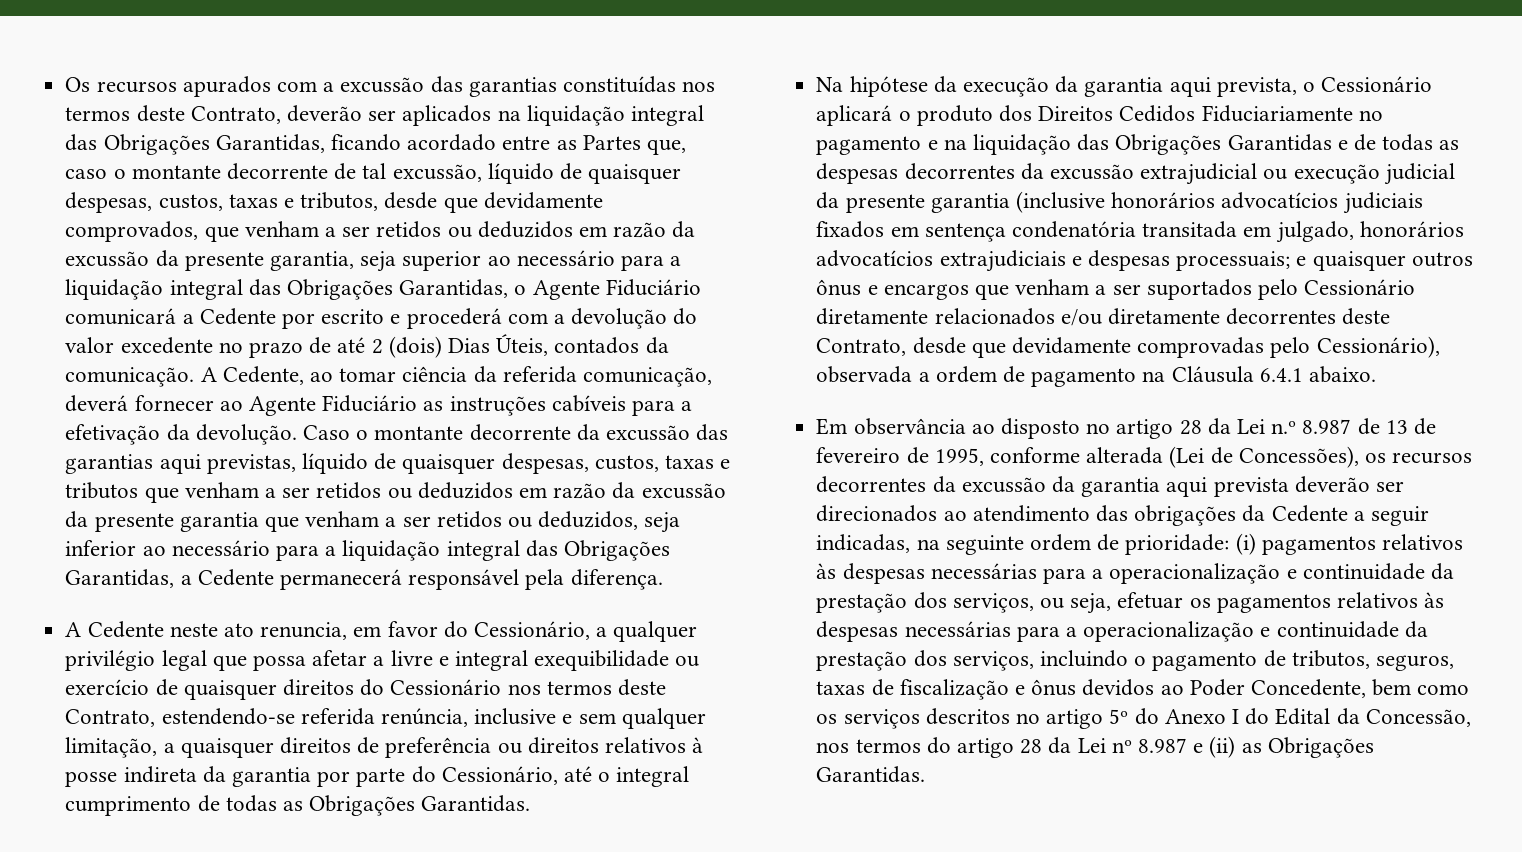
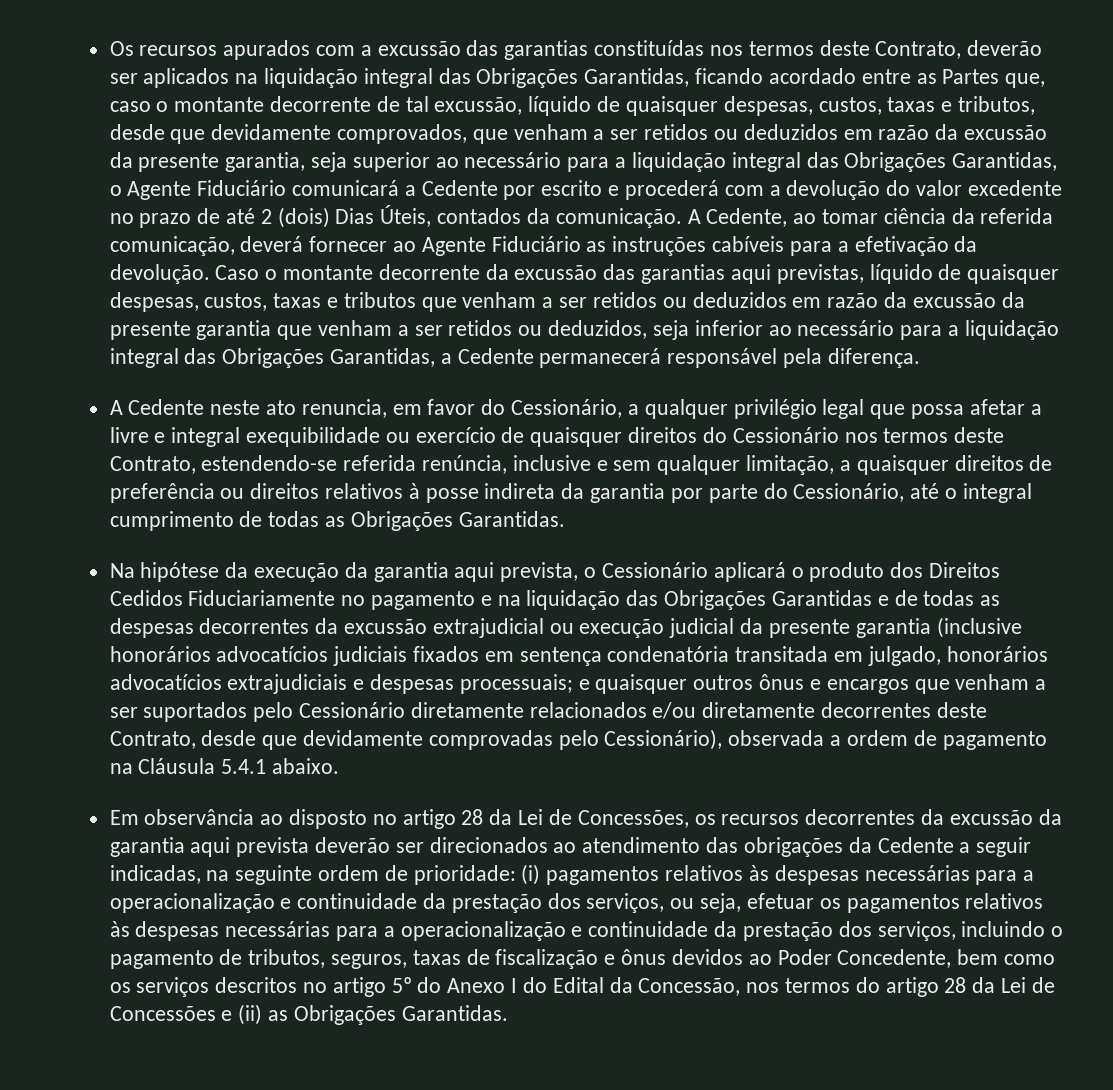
[1259,368,1303,382] 6.4.1 -> [221,759,267,774] 5.4.1
[1271,418,1437,435] [816,446,1359,468] n.º 8.987 de 13 de fevereiro de 1995, conforme alterada (Lei de Concessões), -> [548,809,689,828] de Concessões,
[1111,738,1187,753] nº 8.987 -> [1031,977,1055,993] [109,1006,216,1021] de Concessões

